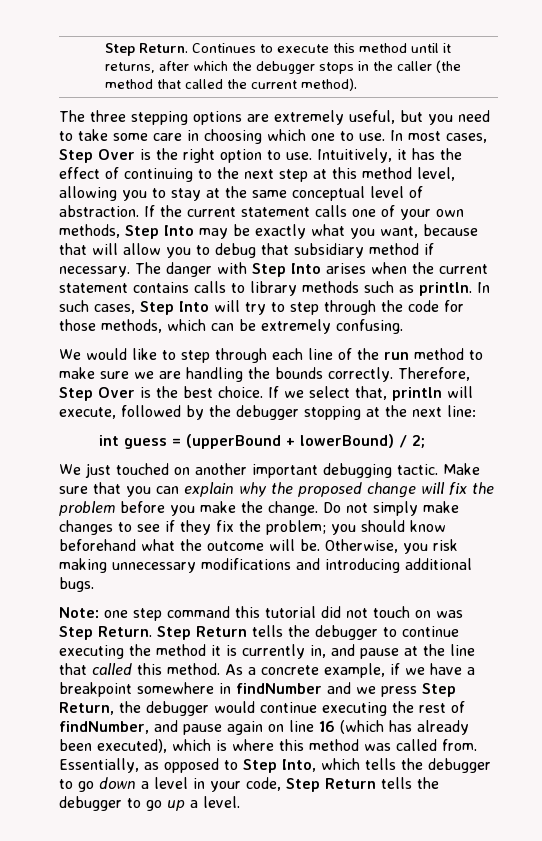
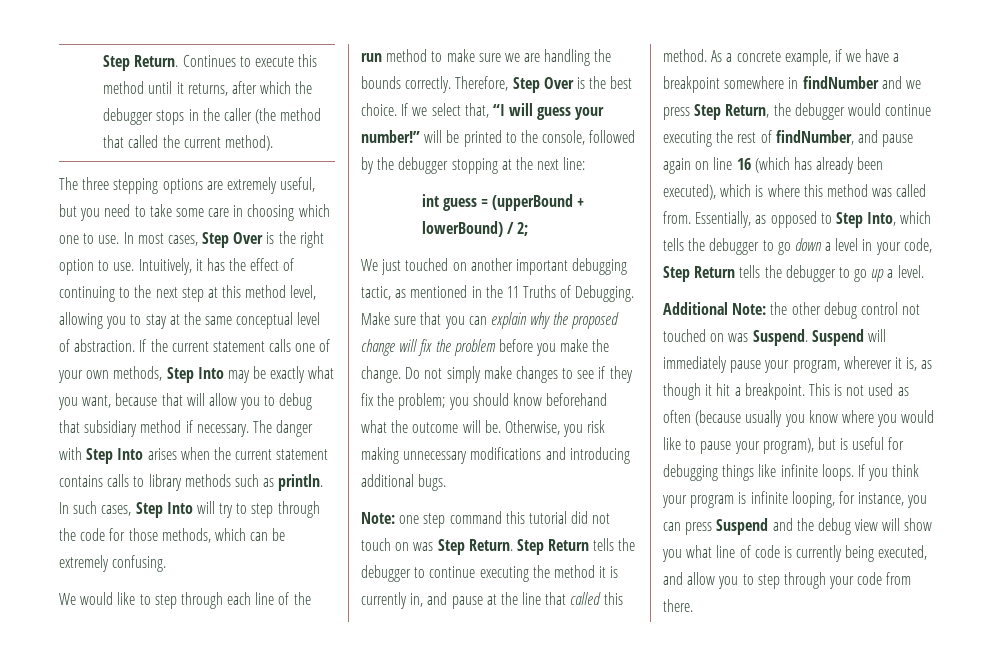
[392,386,473,401] [59,407,116,419] println will execute, -> [492,103,605,120] [361,130,586,147] “I will guess your number!” will be printed to the console,
[397,464,438,475] tactic. -> [361,285,635,302] tactic, as mentioned in the 11 Truths of Debugging.
(240, 802) none -> [663,302,921,319] [663,329,886,346] [663,356,933,373] [663,383,909,400] [663,410,935,427] [663,437,905,454] [663,464,920,481] [662,491,928,508] [663,518,933,535] [662,545,928,562] [663,572,912,589] [663,599,693,612] // Additional Note: the other debug control not touched on was Suspend. Suspend will immediately pause your program, wherever it is, as though it hit a breakpoint. This is not used as often (because usually you know where you would like to pause your program), but is useful for debugging things like infinite loops. If you think your program is infinite looping, for instance, you can press Suspend and the debug view will show you what line of code is currently being executed, and allow you to step through your code from there.

